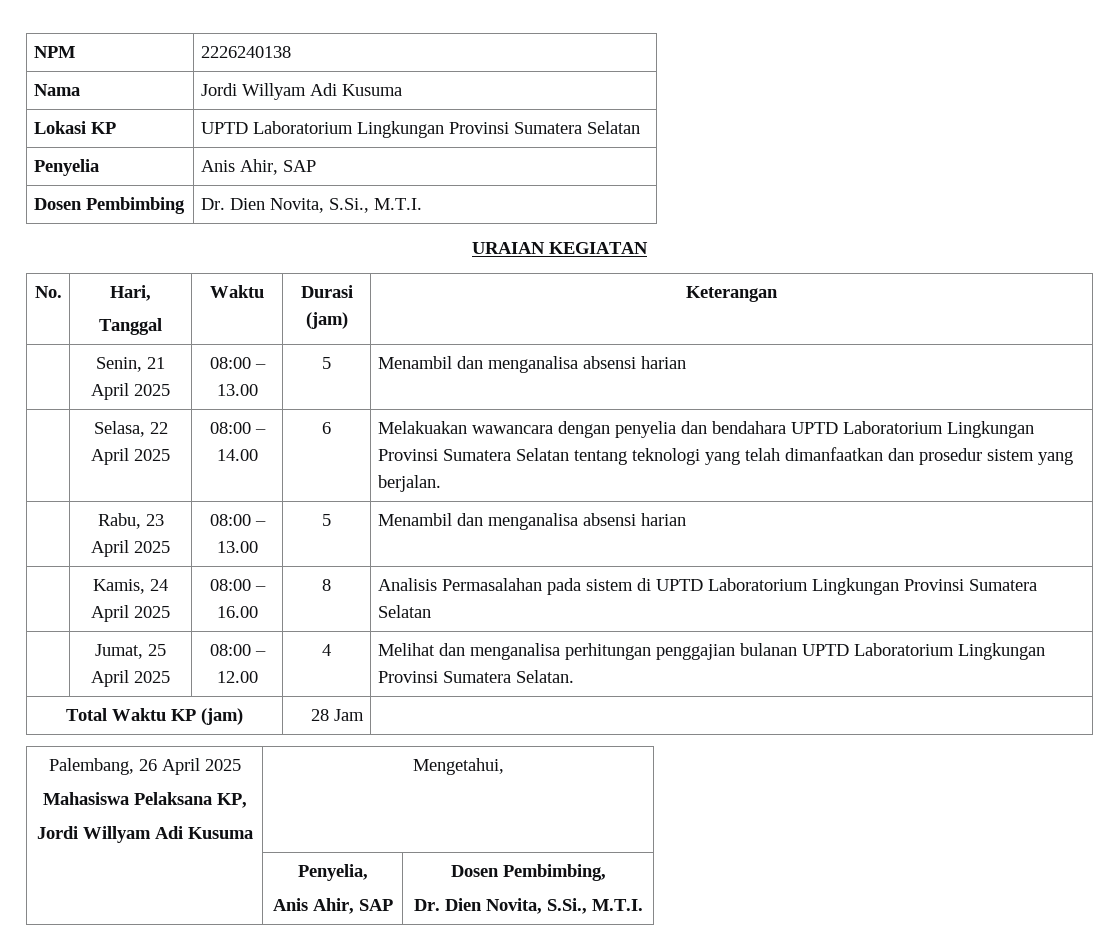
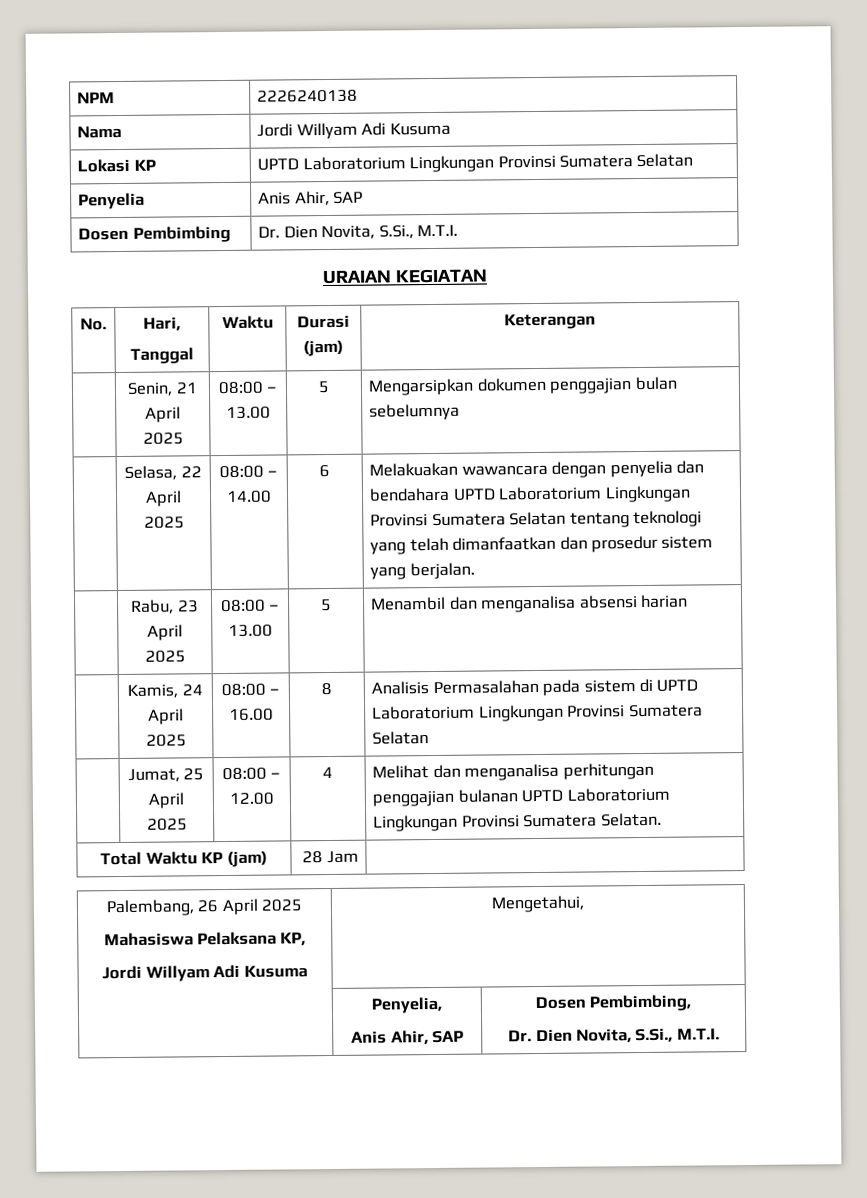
[377,356,686,373] Menambil dan menganalisa absensi harian -> [368,376,678,396] [369,403,461,421] Mengarsipkan dokumen penggajian bulan sebelumnya

